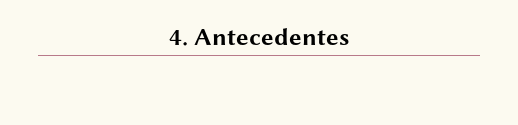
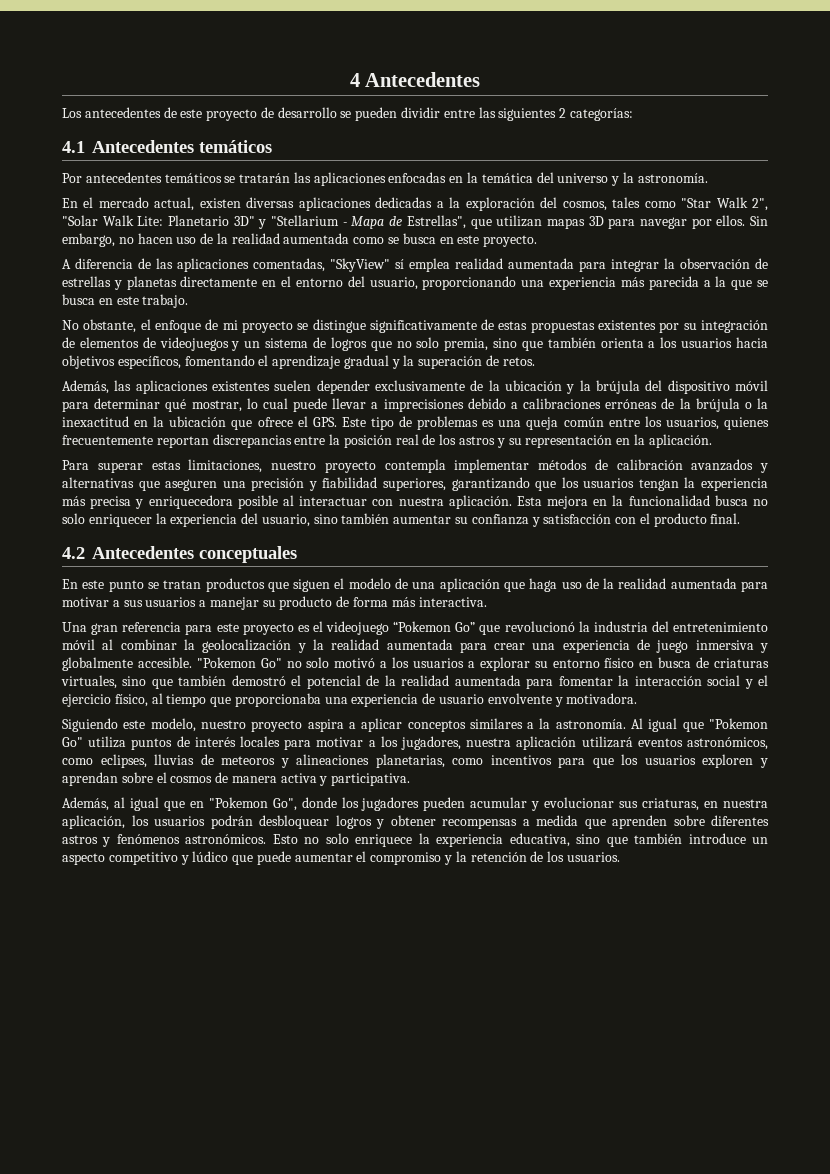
[168,28,350,46] 4. Antecedentes -> [349,72,481,87] [62,107,633,121] [62,140,272,153] [62,172,708,186] [62,197,769,211] [62,215,769,229] [62,233,538,247] [62,258,768,272] [62,276,769,290] [62,294,189,308] [62,319,768,333] [62,337,769,351] [62,355,535,369] [62,380,769,394] [62,398,768,412] [62,416,769,430] [62,434,712,448] [62,459,768,473] [62,477,768,491] [62,495,768,509] [62,513,741,527] [62,546,297,563] [62,578,768,592] [62,596,487,610] [62,621,768,635] [62,639,768,653] [62,657,770,671] [61,675,769,689] [62,693,638,707] [62,718,768,732] [62,736,768,750] [62,754,768,768] [62,772,411,786] [62,797,769,811] [62,815,769,829] [62,833,768,847] [62,851,620,865] 4 Antecedentes // Los antecedentes de este proyecto de desarrollo se pueden dividir entre las siguientes 2 categorías: // 4.1 Antecedentes temáticos // Por antecedentes temáticos se tratarán las aplicaciones enfocadas en la temática del universo y la astronomía. // En el mercado actual, existen diversas aplicaciones dedicadas a la exploración del cosmos, tales como "Star Walk 2", "Solar Walk Lite: Planetario 3D" y "Stellarium - Mapa de Estrellas", que utilizan mapas 3D para navegar por ellos. Sin embargo, no hacen uso de la realidad aumentada como se busca en este proyecto. // A diferencia de las aplicaciones comentadas, "SkyView" sí emplea realidad aumentada para integrar la observación de estrellas y planetas directamente en el entorno del usuario, proporcionando una experiencia más parecida a la que se busca en este trabajo. // No obstante, el enfoque de mi proyecto se distingue significativamente de estas propuestas existentes por su integración de elementos de videojuegos y un sistema de logros que no solo premia, sino que también orienta a los usuarios hacia objetivos específicos, fomentando el aprendizaje gradual y la superación de retos. // Además, las aplicaciones existentes suelen depender exclusivamente de la ubicación y la brújula del dispositivo móvil para determinar qué mostrar, lo cual puede llevar a imprecisiones debido a calibraciones erróneas de la brújula o la inexactitud en la ubicación que ofrece el GPS. Este tipo de problemas es una queja común entre los usuarios, quienes frecuentemente reportan discrepancias entre la posición real de los astros y su representación en la aplicación. // Para superar estas limitaciones, nuestro proyecto contempla implementar métodos de calibración avanzados y alternativas que aseguren una precisión y fiabilidad superiores, garantizando que los usuarios tengan la experiencia más precisa y enriquecedora posible al interactuar con nuestra aplicación. Esta mejora en la funcionalidad busca no solo enriquecer la experiencia del usuario, sino también aumentar su confianza y satisfacción con el producto final. // 4.2 Antecedentes conceptuales // En este punto se tratan productos que siguen el modelo de una aplicación que haga uso de la realidad aumentada para motivar a sus usuarios a manejar su producto de forma más interactiva. // Una gran referencia para este proyecto es el videojuego “Pokemon Go” que revolucionó la industria del entretenimiento móvil al combinar la geolocalización y la realidad aumentada para crear una experiencia de juego inmersiva y globalmente accesible. "Pokemon Go" no solo motivó a los usuarios a explorar su entorno físico en busca de criaturas virtuales, sino que también demostró el potencial de la realidad aumentada para fomentar la interacción social y el ejercicio físico, al tiempo que proporcionaba una experiencia de usuario envolvente y motivadora. // Siguiendo este modelo, nuestro proyecto aspira a aplicar conceptos similares a la astronomía. Al igual que "Pokemon Go" utiliza puntos de interés locales para motivar a los jugadores, nuestra aplicación utilizará eventos astronómicos, como eclipses, lluvias de meteoros y alineaciones planetarias, como incentivos para que los usuarios exploren y aprendan sobre el cosmos de manera activa y participativa. // Además, al igual que en "Pokemon Go", donde los jugadores pueden acumular y evolucionar sus criaturas, en nuestra aplicación, los usuarios podrán desbloquear logros y obtener recompensas a medida que aprenden sobre diferentes astros y fenómenos astronómicos. Esto no solo enriquece la experiencia educativa, sino que también introduce un aspecto competitivo y lúdico que puede aumentar el compromiso y la retención de los usuarios.

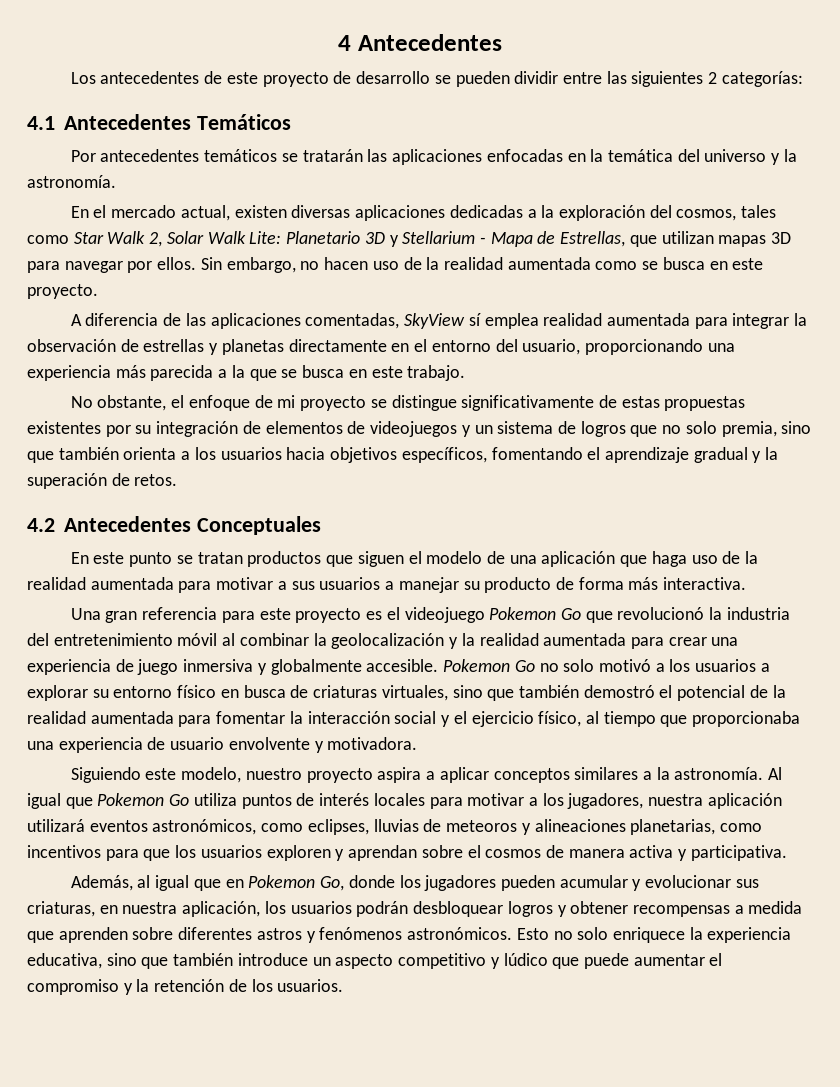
[199,140,272,153] temáticos -> [196,114,291,130] Temáticos
[681,197,769,211] [62,215,340,229] "Star Walk 2", "Solar Walk Lite: Planetario 3D" y "Stellarium -> [73,231,476,247] Star Walk 2, Solar Walk Lite: Planetario 3D y Stellarium
[406,215,466,229] Estrellas", -> [560,231,626,247] Estrellas,
[330,258,390,272] "SkyView" -> [404,313,466,329] SkyView
[62,380,769,394] [62,398,768,412] [62,416,769,430] [62,434,712,448] [62,459,768,473] [62,477,768,491] [62,495,768,509] [62,513,741,527] // Además, las aplicaciones existentes suelen depender exclusivamente de la ubicación y la brújula del dispositivo móvil para determinar qué mostrar, lo cual puede llevar a imprecisiones debido a calibraciones erróneas de la brújula o la inexactitud en la ubicación que ofrece el GPS. Este tipo de problemas es una queja común entre los usuarios, quienes frecuentemente reportan discrepancias entre la posición real de los astros y su representación en la aplicación. // Para superar estas limitaciones, nuestro proyecto contempla implementar métodos de calibración avanzados y alternativas que aseguren una precisión y fiabilidad superiores, garantizando que los usuarios tengan la experiencia más precisa y enriquecedora posible al interactuar con nuestra aplicación. Esta mejora en la funcionalidad busca no solo enriquecer la experiencia del usuario, sino también aumentar su confianza y satisfacción con el producto final. -> (178, 480) none
[199,546,297,563] conceptuales -> [196,516,321,535] Conceptuales
[393,621,476,632] “Pokemon Go” -> [489,607,582,620] Pokemon Go
[196,657,282,668] "Pokemon Go" -> [443,659,535,672] Pokemon Go
[709,718,768,729] [62,737,83,747] "Pokemon Go" -> [97,793,190,806] Pokemon Go
[208,797,297,811] "Pokemon Go", -> [248,875,345,891] Pokemon Go,

